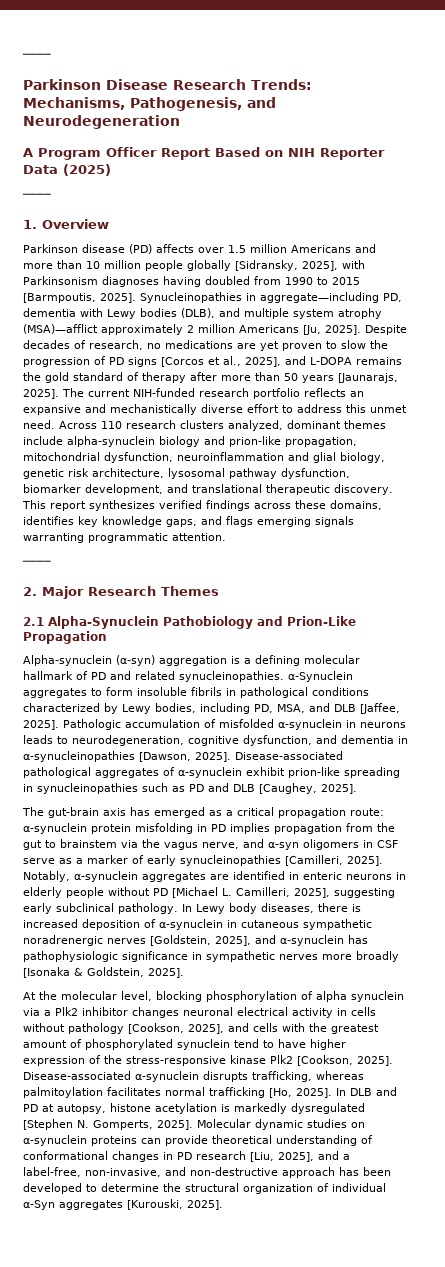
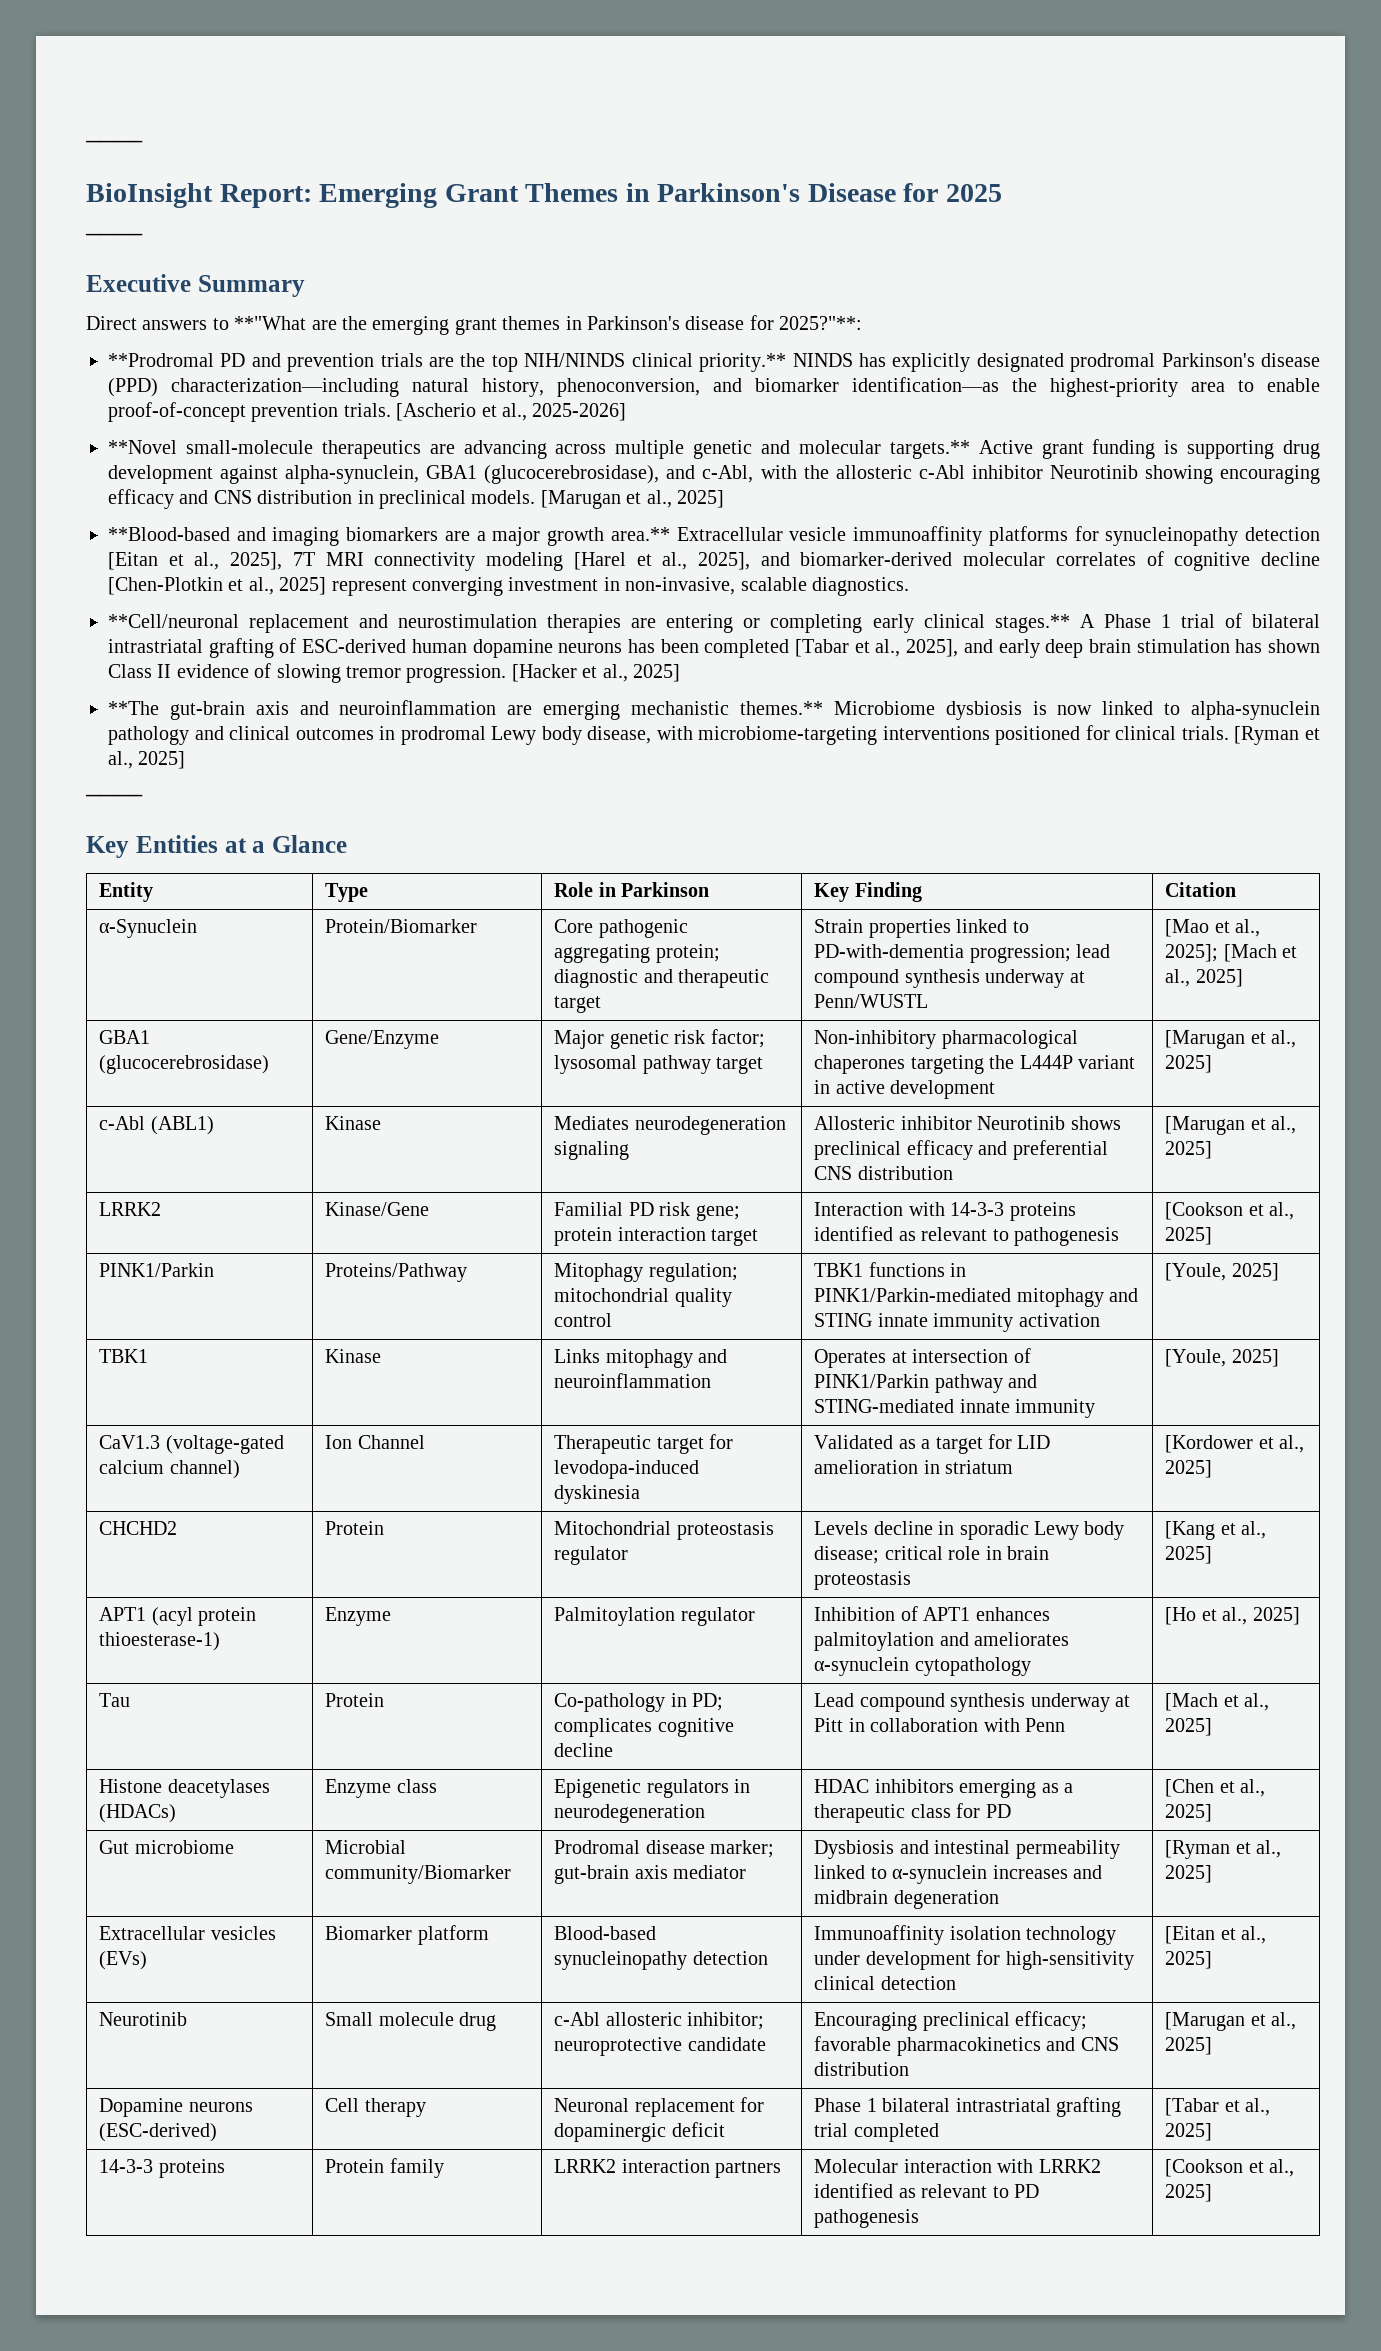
[22,53,51,58] [23,79,312,90] [23,97,276,111] [23,115,180,129] [23,147,385,160] [23,164,111,176] [22,193,51,198] [23,219,109,229] [23,244,376,254] [23,260,365,271] [23,276,360,287] [23,292,402,303] [23,308,382,319] [23,324,407,335] [23,340,388,351] [23,356,402,367] [23,372,398,383] [23,388,364,399] [23,404,407,415] [23,420,386,431] [23,436,357,447] [23,452,385,463] [23,468,350,479] [23,484,393,495] [22,500,382,511] [23,516,354,527] [23,533,226,543] [22,560,51,565] [23,586,219,599] [23,616,356,629] [23,631,107,644] [23,655,360,666] [23,671,353,682] [23,687,369,698] [23,703,400,714] [23,719,406,730] [23,735,408,746] [23,751,343,762] [23,767,400,778] [23,783,357,794] [22,807,384,818] [23,823,395,834] [23,839,398,850] [23,855,383,866] [23,871,406,882] [23,887,395,898] [23,903,361,914] [23,919,372,930] [23,935,368,946] [23,951,399,962] [23,967,184,978] [23,991,404,1002] [23,1007,376,1018] [23,1023,379,1034] [23,1039,346,1050] [23,1055,393,1066] [23,1071,364,1082] [23,1087,397,1098] [23,1103,365,1114] [23,1119,365,1130] [23,1135,373,1146] [23,1151,350,1162] [23,1167,391,1178] [23,1183,386,1194] [23,1199,223,1210] ──── // Parkinson Disease Research Trends: Mechanisms, Pathogenesis, and Neurodegeneration // A Program Officer Report Based on NIH Reporter Data (2025) // ──── // 1. Overview // Parkinson disease (PD) affects over 1.5 million Americans and more than 10 million people globally [Sidransky, 2025], with Parkinsonism diagnoses having doubled from 1990 to 2015 [Barmpoutis, 2025]. Synucleinopathies in aggregate—including PD, dementia with Lewy bodies (DLB), and multiple system atrophy (MSA)—afflict approximately 2 million Americans [Ju, 2025]. Despite decades of research, no medications are yet proven to slow the progression of PD signs [Corcos et al., 2025], and L-DOPA remains the gold standard of therapy after more than 50 years [Jaunarajs, 2025]. The current NIH-funded research portfolio reflects an expansive and mechanistically diverse effort to address this unmet need. Across 110 research clusters analyzed, dominant themes include alpha-synuclein biology and prion-like propagation, mitochondrial dysfunction, neuroinflammation and glial biology, genetic risk architecture, lysosomal pathway dysfunction, biomarker development, and translational therapeutic discovery. This report synthesizes verified findings across these domains, identifies key knowledge gaps, and flags emerging signals warranting programmatic attention. // ──── // 2. Major Research Themes // 2.1 Alpha-Synuclein Pathobiology and Prion-Like Propagation // Alpha-synuclein (α-syn) aggregation is a defining molecular hallmark of PD and related synucleinopathies. α-Synuclein aggregates to form insoluble fibrils in pathological conditions characterized by Lewy bodies, including PD, MSA, and DLB [Jaffee, 2025]. Pathologic accumulation of misfolded α-synuclein in neurons leads to neurodegeneration, cognitive dysfunction, and dementia in α-synucleinopathies [Dawson, 2025]. Disease-associated pathological aggregates of α-synuclein exhibit prion-like spreading in synucleinopathies such as PD and DLB [Caughey, 2025]. // The gut-brain axis has emerged as a critical propagation route: α-synuclein protein misfolding in PD implies propagation from the gut to brainstem via the vagus nerve, and α-syn oligomers in CSF serve as a marker of early synucleinopathies [Camilleri, 2025]. Notably, α-synuclein aggregates are identified in enteric neurons in elderly people without PD [Michael L. Camilleri, 2025], suggesting early subclinical pathology. In Lewy body diseases, there is increased deposition of α-synuclein in cutaneous sympathetic noradrenergic nerves [Goldstein, 2025], and α-synuclein has pathophysiologic significance in sympathetic nerves more broadly [Isonaka & Goldstein, 2025]. // At the molecular level, blocking phosphorylation of alpha synuclein via a Plk2 inhibitor changes neuronal electrical activity in cells without pathology [Cookson, 2025], and cells with the greatest amount of phosphorylated synuclein tend to have higher expression of the stress-responsive kinase Plk2 [Cookson, 2025]. Disease-associated α-synuclein disrupts trafficking, whereas palmitoylation facilitates normal trafficking [Ho, 2025]. In DLB and PD at autopsy, histone acetylation is markedly dysregulated [Stephen N. Gomperts, 2025]. Molecular dynamic studies on α-synuclein proteins can provide theoretical understanding of conformational changes in PD research [Liu, 2025], and a label-free, non-invasive, and non-destructive approach has been developed to determine the structural organization of individual α-Syn aggregates [Kurouski, 2025]. -> [85,140,143,148] [86,183,1003,208] [85,233,143,241] [86,274,305,297] [86,315,863,335] [108,353,1320,372] [108,377,1320,397] [108,402,627,422] [108,439,1320,459] [108,465,1320,484] [108,489,724,509] [108,526,1321,546] [108,551,1320,571] [108,577,909,596] [108,613,1320,633] [108,638,1321,658] [108,663,680,683] [108,700,1320,720] [108,725,1320,745] [108,751,186,769] [85,794,143,802] [86,835,347,858] [99,882,154,902] [325,883,369,902] [554,882,710,897] [814,882,922,902] [1165,882,1237,897] [99,919,198,938] [325,919,478,933] [554,919,688,938] [554,944,720,963] [554,969,770,988] [554,996,602,1013] [814,919,1029,938] [814,944,1111,963] [814,969,1085,988] [814,994,929,1008] [1165,919,1261,937] [1165,944,1298,962] [1165,969,1243,987] [99,1030,151,1044] [99,1055,270,1074] [325,1030,440,1049] [554,1029,765,1049] [554,1055,764,1074] [814,1030,1078,1049] [814,1055,1136,1074] [814,1080,996,1099] [1165,1030,1297,1049] [1165,1055,1213,1073] [99,1116,214,1135] [325,1116,382,1130] [554,1116,786,1135] [554,1141,630,1160] [814,1116,1121,1130] [814,1140,1108,1160] [814,1166,953,1180] [1165,1116,1297,1135] [1165,1141,1213,1159] [99,1202,162,1216] [325,1202,430,1216] [554,1202,740,1221] [554,1227,759,1246] [814,1202,1076,1221] [814,1226,1120,1246] [1165,1202,1295,1220] [1165,1227,1213,1245] [99,1263,215,1277] [325,1263,468,1282] [554,1263,738,1282] [554,1288,732,1307] [554,1313,613,1327] [814,1262,967,1277] [814,1288,1139,1307] [814,1313,1100,1332] [1165,1263,1279,1281] [99,1349,149,1363] [325,1349,382,1363] [554,1349,728,1368] [554,1373,712,1388] [814,1348,1031,1368] [814,1374,1038,1393] [814,1399,1096,1418] [1165,1349,1279,1367] [99,1435,284,1454] [99,1460,240,1479] [325,1435,425,1449] [554,1434,734,1454] [554,1460,700,1479] [554,1485,641,1504] [814,1434,1051,1454] [814,1460,1014,1474] [1165,1435,1305,1453] [1165,1460,1213,1478] [99,1521,178,1535] [325,1521,385,1535] [554,1521,774,1540] [554,1546,629,1565] [814,1521,1125,1540] [814,1546,1050,1564] [814,1571,912,1590] [1165,1521,1267,1540] [1165,1546,1213,1564] [99,1607,257,1626] [99,1632,221,1651] [325,1607,392,1626] [554,1607,755,1626] [814,1606,1050,1621] [814,1632,1070,1651] [814,1657,1031,1676] [1165,1607,1300,1625] [99,1693,131,1707] [325,1693,385,1707] [554,1693,724,1712] [554,1718,734,1737] [554,1743,614,1757] [814,1693,1131,1712] [814,1718,1066,1732] [1165,1693,1270,1711] [1165,1718,1213,1736] [99,1779,270,1798] [99,1804,177,1823] [325,1779,437,1798] [554,1779,751,1798] [554,1804,706,1823] [814,1779,1074,1798] [814,1803,1011,1823] [1165,1779,1266,1797] [1165,1804,1213,1822] [99,1840,234,1854] [325,1840,407,1854] [325,1865,512,1884] [554,1840,775,1858] [554,1865,747,1884] [814,1840,1120,1859] [814,1865,1103,1884] [814,1890,999,1909] [1165,1840,1282,1859] [1165,1865,1213,1883] [99,1926,276,1940] [99,1951,148,1970] [325,1925,489,1945] [554,1926,657,1940] [554,1951,768,1970] [814,1925,1117,1945] [814,1950,1134,1970] [814,1976,956,1990] [1165,1926,1267,1944] [1165,1951,1213,1969] [99,2012,188,2026] [325,2012,497,2031] [554,2012,765,2030] [554,2037,766,2056] [814,2011,1088,2031] [814,2036,1119,2056] [814,2062,910,2076] [1165,2012,1297,2031] [1165,2037,1213,2055] [99,2098,253,2117] [99,2123,218,2142] [325,2098,426,2117] [554,2097,765,2117] [554,2122,725,2142] [814,2097,1122,2117] [814,2123,939,2142] [1165,2098,1271,2116] [1165,2123,1213,2141] [99,2159,225,2178] [325,2158,444,2178] [554,2159,782,2178] [814,2159,1101,2173] [814,2183,1040,2198] [814,2209,920,2228] [1165,2159,1295,2177] [1165,2184,1213,2202] ──── // BioInsight Report: Emerging Grant Themes in Parkinson's Disease for 2025 // ──── // Executive Summary // Direct answers to **"What are the emerging grant themes in Parkinson's disease for 2025?"**: // **Prodromal PD and prevention trials are the top NIH/NINDS clinical priority.** NINDS has explicitly designated prodromal Parkinson's disease (PPD) characterization—including natural history, phenoconversion, and biomarker identification—as the highest-priority area to enable proof-of-concept prevention trials. [Ascherio et al., 2025-2026] // **Novel small-molecule therapeutics are advancing across multiple genetic and molecular targets.** Active grant funding is supporting drug development against alpha-synuclein, GBA1 (glucocerebrosidase), and c-Abl, with the allosteric c-Abl inhibitor Neurotinib showing encouraging efficacy and CNS distribution in preclinical models. [Marugan et al., 2025] // **Blood-based and imaging biomarkers are a major growth area.** Extracellular vesicle immunoaffinity platforms for synucleinopathy detection [Eitan et al., 2025], 7T MRI connectivity modeling [Harel et al., 2025], and biomarker-derived molecular correlates of cognitive decline [Chen-Plotkin et al., 2025] represent converging investment in non-invasive, scalable diagnostics. // **Cell/neuronal replacement and neurostimulation therapies are entering or completing early clinical stages.** A Phase 1 trial of bilateral intrastriatal grafting of ESC-derived human dopamine neurons has been completed [Tabar et al., 2025], and early deep brain stimulation has shown Class II evidence of slowing tremor progression. [Hacker et al., 2025] // **The gut-brain axis and neuroinflammation are emerging mechanistic themes.** Microbiome dysbiosis is now linked to alpha-synuclein pathology and clinical outcomes in prodromal Lewy body disease, with microbiome-targeting interventions positioned for clinical trials. [Ryman et al., 2025] // ──── // Key Entities at a Glance // Entity | Type | Role in Parkinson | Key Finding | Citation // α-Synuclein | Protein/Biomarker | Core pathogenic aggregating protein; diagnostic and therapeutic target | Strain properties linked to PD-with-dementia progression; lead compound synthesis underway at Penn/WUSTL | [Mao et al., 2025]; [Mach et al., 2025] // GBA1 (glucocerebrosidase) | Gene/Enzyme | Major genetic risk factor; lysosomal pathway target | Non-inhibitory pharmacological chaperones targeting the L444P variant in active development | [Marugan et al., 2025] // c-Abl (ABL1) | Kinase | Mediates neurodegeneration signaling | Allosteric inhibitor Neurotinib shows preclinical efficacy and preferential CNS distribution | [Marugan et al., 2025] // LRRK2 | Kinase/Gene | Familial PD risk gene; protein interaction target | Interaction with 14-3-3 proteins identified as relevant to pathogenesis | [Cookson et al., 2025] // PINK1/Parkin | Proteins/Pathway | Mitophagy regulation; mitochondrial quality control | TBK1 functions in PINK1/Parkin-mediated mitophagy and STING innate immunity activation | [Youle, 2025] // TBK1 | Kinase | Links mitophagy and neuroinflammation | Operates at intersection of PINK1/Parkin pathway and STING-mediated innate immunity | [Youle, 2025] // CaV1.3 (voltage-gated calcium channel) | Ion Channel | Therapeutic target for levodopa-induced dyskinesia | Validated as a target for LID amelioration in striatum | [Kordower et al., 2025] // CHCHD2 | Protein | Mitochondrial proteostasis regulator | Levels decline in sporadic Lewy body disease; critical role in brain proteostasis | [Kang et al., 2025] // APT1 (acyl protein thioesterase-1) | Enzyme | Palmitoylation regulator | Inhibition of APT1 enhances palmitoylation and ameliorates α-synuclein cytopathology | [Ho et al., 2025] // Tau | Protein | Co-pathology in PD; complicates cognitive decline | Lead compound synthesis underway at Pitt in collaboration with Penn | [Mach et al., 2025] // Histone deacetylases (HDACs) | Enzyme class | Epigenetic regulators in neurodegeneration | HDAC inhibitors emerging as a therapeutic class for PD | [Chen et al., 2025] // Gut microbiome | Microbial community/Biomarker | Prodromal disease marker; gut-brain axis mediator | Dysbiosis and intestinal permeability linked to α-synuclein increases and midbrain degeneration | [Ryman et al., 2025] // Extracellular vesicles (EVs) | Biomarker platform | Blood-based synucleinopathy detection | Immunoaffinity isolation technology under development for high-sensitivity clinical detection | [Eitan et al., 2025] // Neurotinib | Small molecule drug | c-Abl allosteric inhibitor; neuroprotective candidate | Encouraging preclinical efficacy; favorable pharmacokinetics and CNS distribution | [Marugan et al., 2025] // Dopamine neurons (ESC-derived) | Cell therapy | Neuronal replacement for dopaminergic deficit | Phase 1 bilateral intrastriatal grafting trial completed | [Tabar et al., 2025] // 14-3-3 proteins | Protein family | LRRK2 interaction partners | Molecular interaction with LRRK2 identified as relevant to PD pathogenesis | [Cookson et al., 2025]

